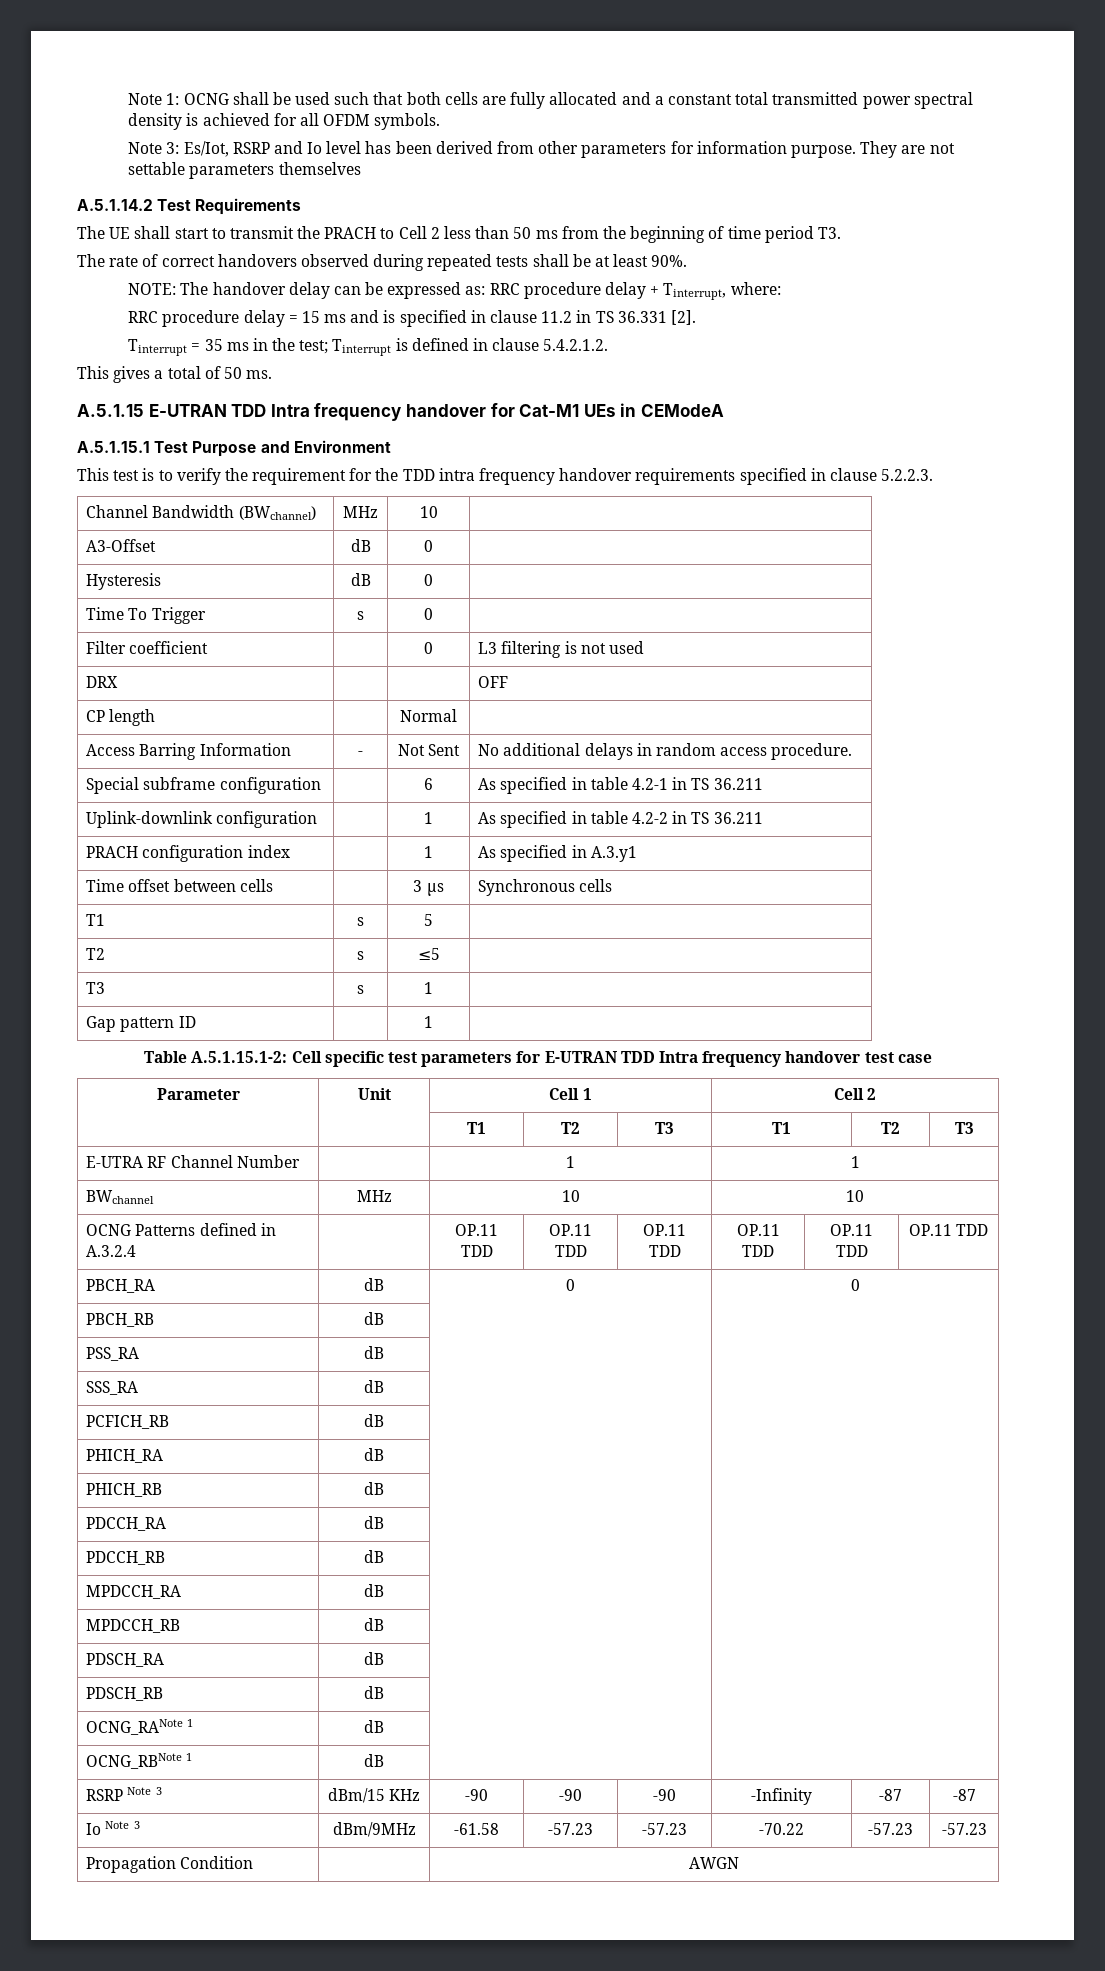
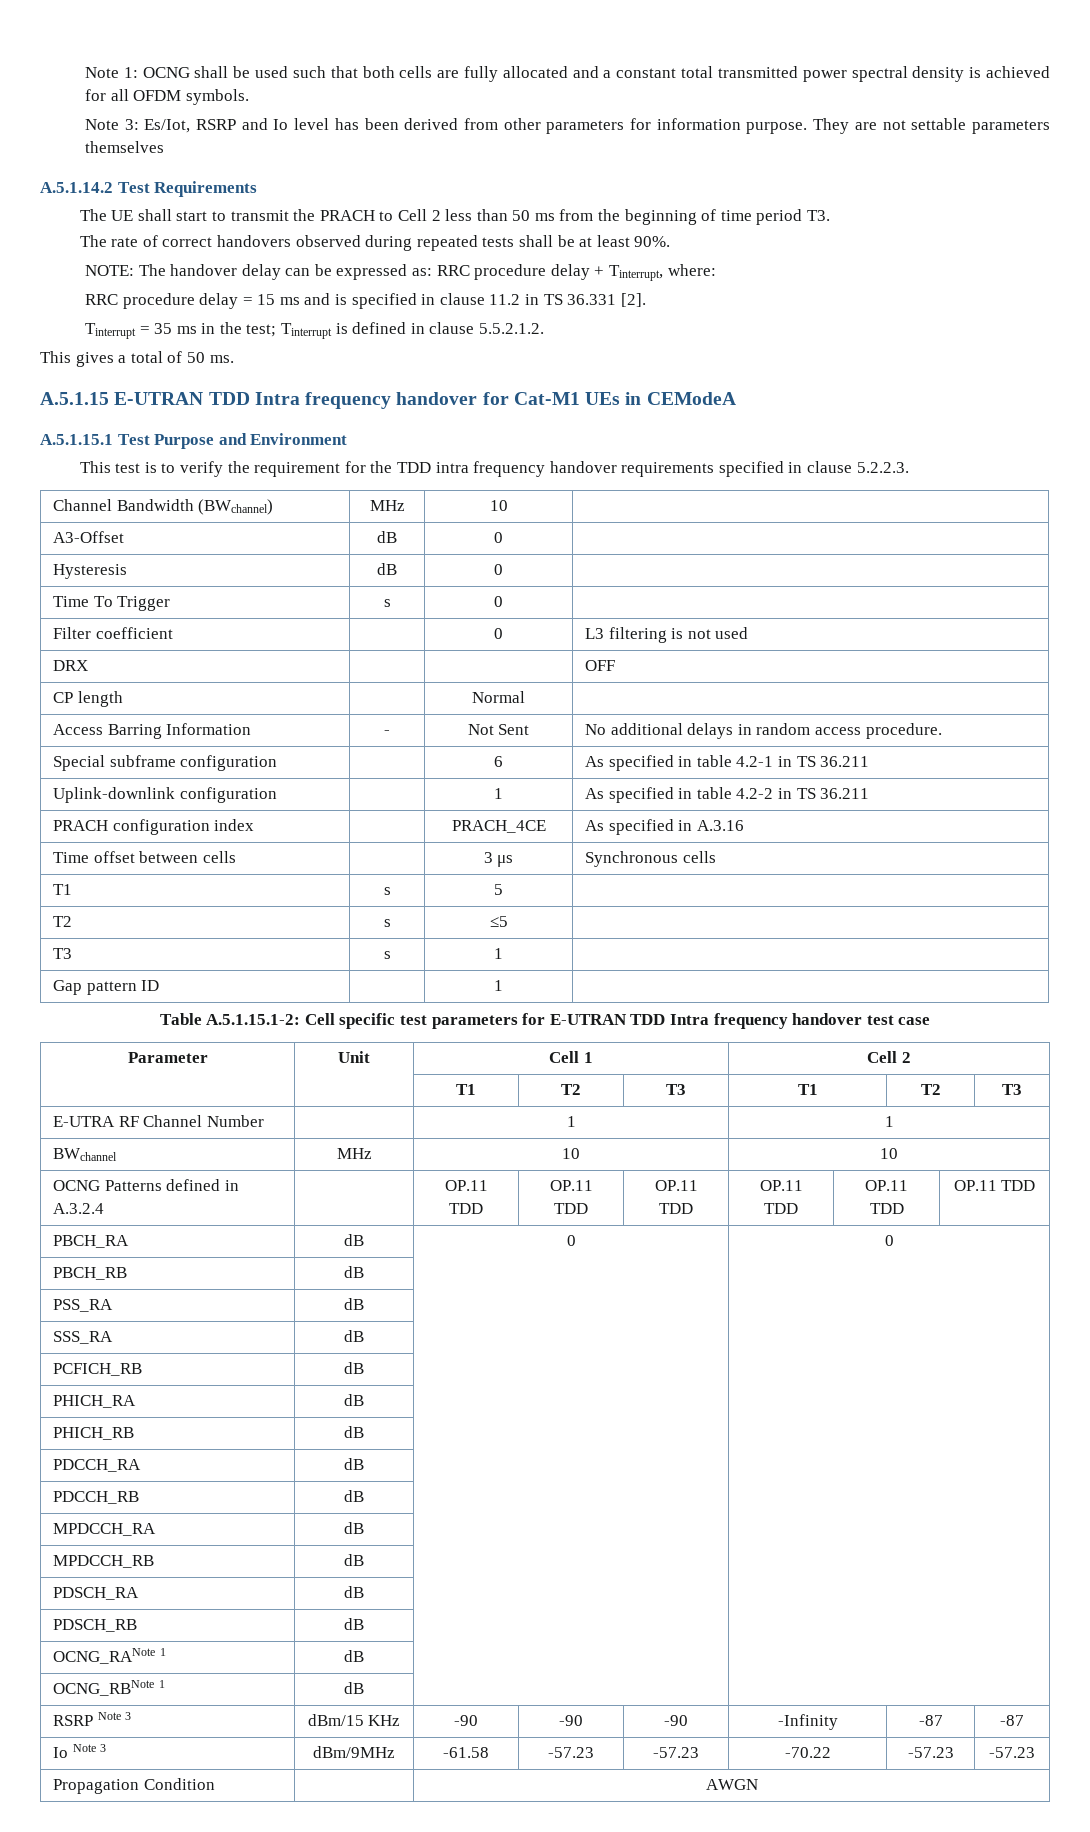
[543,339,609,351] 5.4.2.1.2. -> [479,323,545,334] 5.5.2.1.2.
[424,846,433,858] [478,845,637,862] 1 | As specified in A.3.y1 -> [451,820,546,833] [585,819,744,835] PRACH_4CE | As specified in A.3.16

